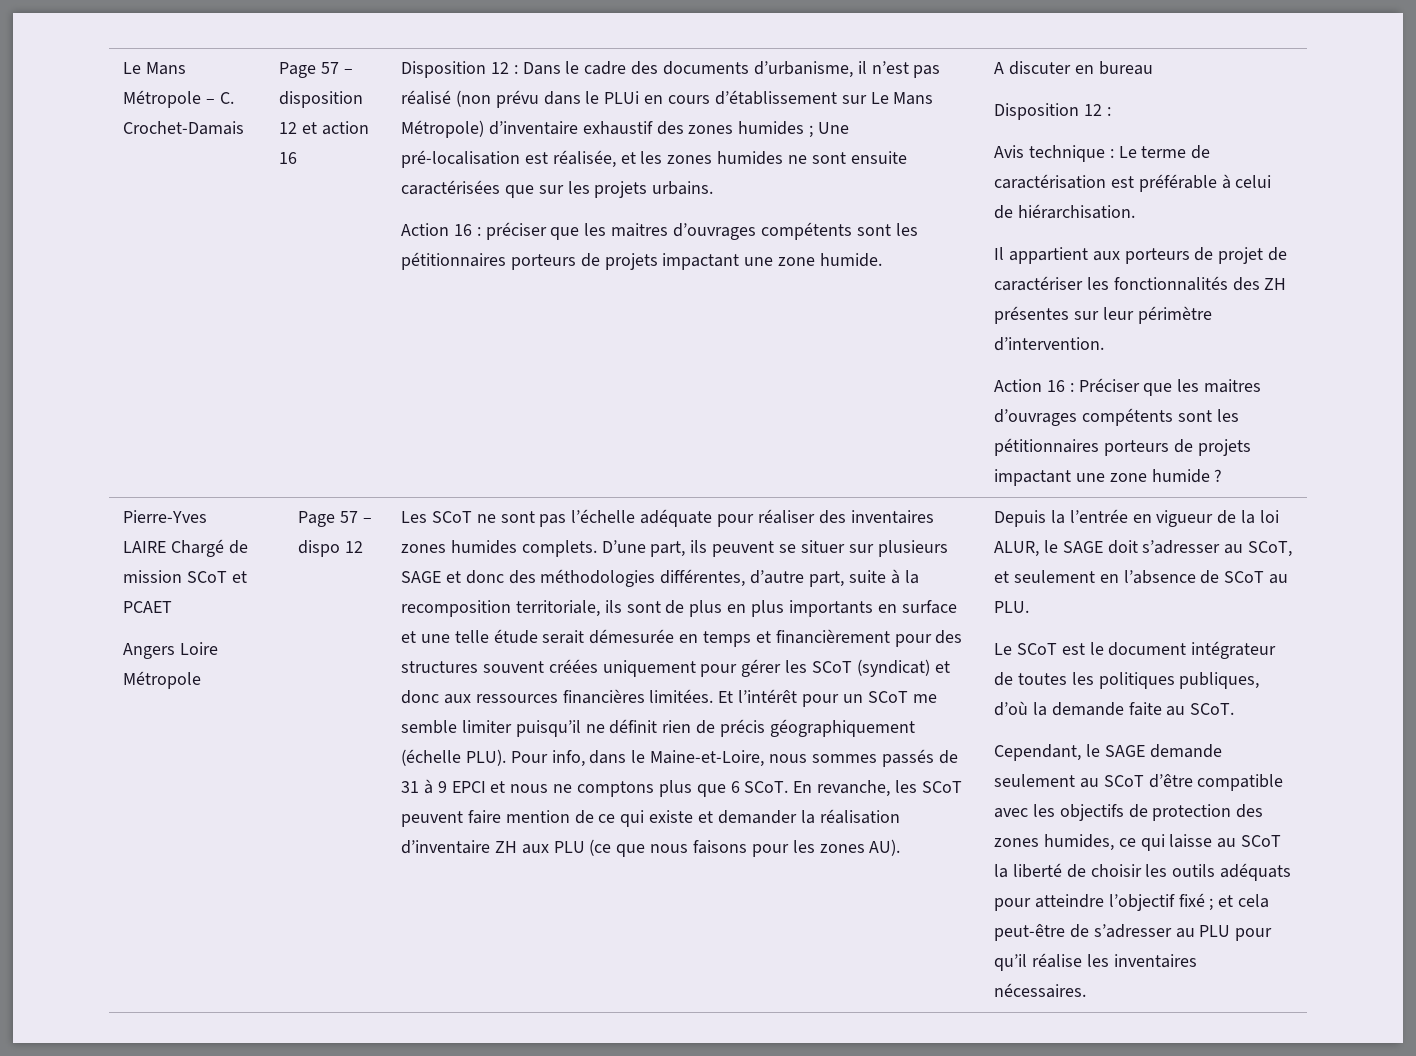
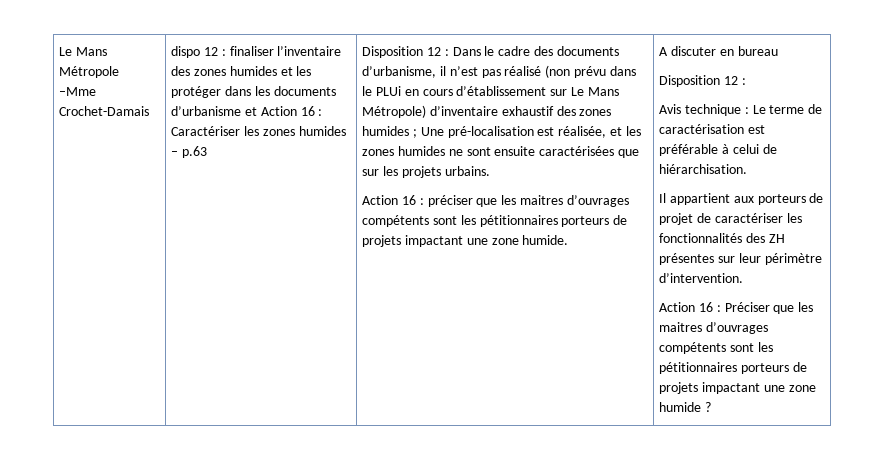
[205,92,234,104] – C. -> [59,87,97,96] –Mme
[278,62,353,78] [278,91,363,108] [278,121,369,135] [278,152,297,164] Page 57 – disposition 12 et action 16 -> [171,46,342,58] [171,66,312,76] [171,86,336,98] [171,106,323,116] [171,126,346,136] [171,146,207,158] dispo 12 : finaliser l’inventaire des zones humides et les protéger dans les documents d’urbanisme et Action 16 : Caractériser les zones humides – p.63
[122,510,207,523] [122,539,248,557] [122,570,247,583] [122,601,172,613] [122,642,218,659] [122,671,201,689] [298,511,373,527] [298,540,364,557] [400,509,934,527] [400,540,948,557] [400,569,919,587] [400,600,957,617] [400,629,963,647] [400,659,950,677] [400,689,937,707] [400,719,915,737] [400,749,958,767] [400,779,962,797] [400,809,900,827] [400,839,901,857] [993,509,1280,527] [993,540,1293,557] [993,570,1289,584] [993,601,1029,613] [993,641,1277,659] [993,672,1260,689] [993,701,1235,716] [993,744,1222,761] [993,774,1284,791] [993,804,1264,821] [993,834,1282,851] [993,863,1292,881] [993,893,1270,911] [993,924,1273,941] [993,953,1197,971] [993,983,1086,998] // Pierre-Yves LAIRE Chargé de mission SCoT et PCAET // Angers Loire Métropole | Page 57 – dispo 12 | Les SCoT ne sont pas l’échelle adéquate pour réaliser des inventaires zones humides complets. D’une part, ils peuvent se situer sur plusieurs SAGE et donc des méthodologies différentes, d’autre part, suite à la recomposition territoriale, ils sont de plus en plus importants en surface et une telle étude serait démesurée en temps et financièrement pour des structures souvent créées uniquement pour gérer les SCoT (syndicat) et donc aux ressources financières limitées. Et l’intérêt pour un SCoT me semble limiter puisqu’il ne définit rien de précis géographiquement (échelle PLU). Pour info, dans le Maine-et-Loire, nous sommes passés de 31 à 9 EPCI et nous ne comptons plus que 6 SCoT. En revanche, les SCoT peuvent faire mention de ce qui existe et demander la réalisation d’inventaire ZH aux PLU (ce que nous faisons pour les zones AU). | Depuis la l’entrée en vigueur de la loi ALUR, le SAGE doit s’adresser au SCoT, et seulement en l’absence de SCoT au PLU. // Le SCoT est le document intégrateur de toutes les politiques publiques, d’où la demande faite au SCoT. // Cependant, le SAGE demande seulement au SCoT d’être compatible avec les objectifs de protection des zones humides, ce qui laisse au SCoT la liberté de choisir les outils adéquats pour atteindre l’objectif fixé ; et cela peut-être de s’adresser au PLU pour qu’il réalise les inventaires nécessaires. -> (711, 407) none

